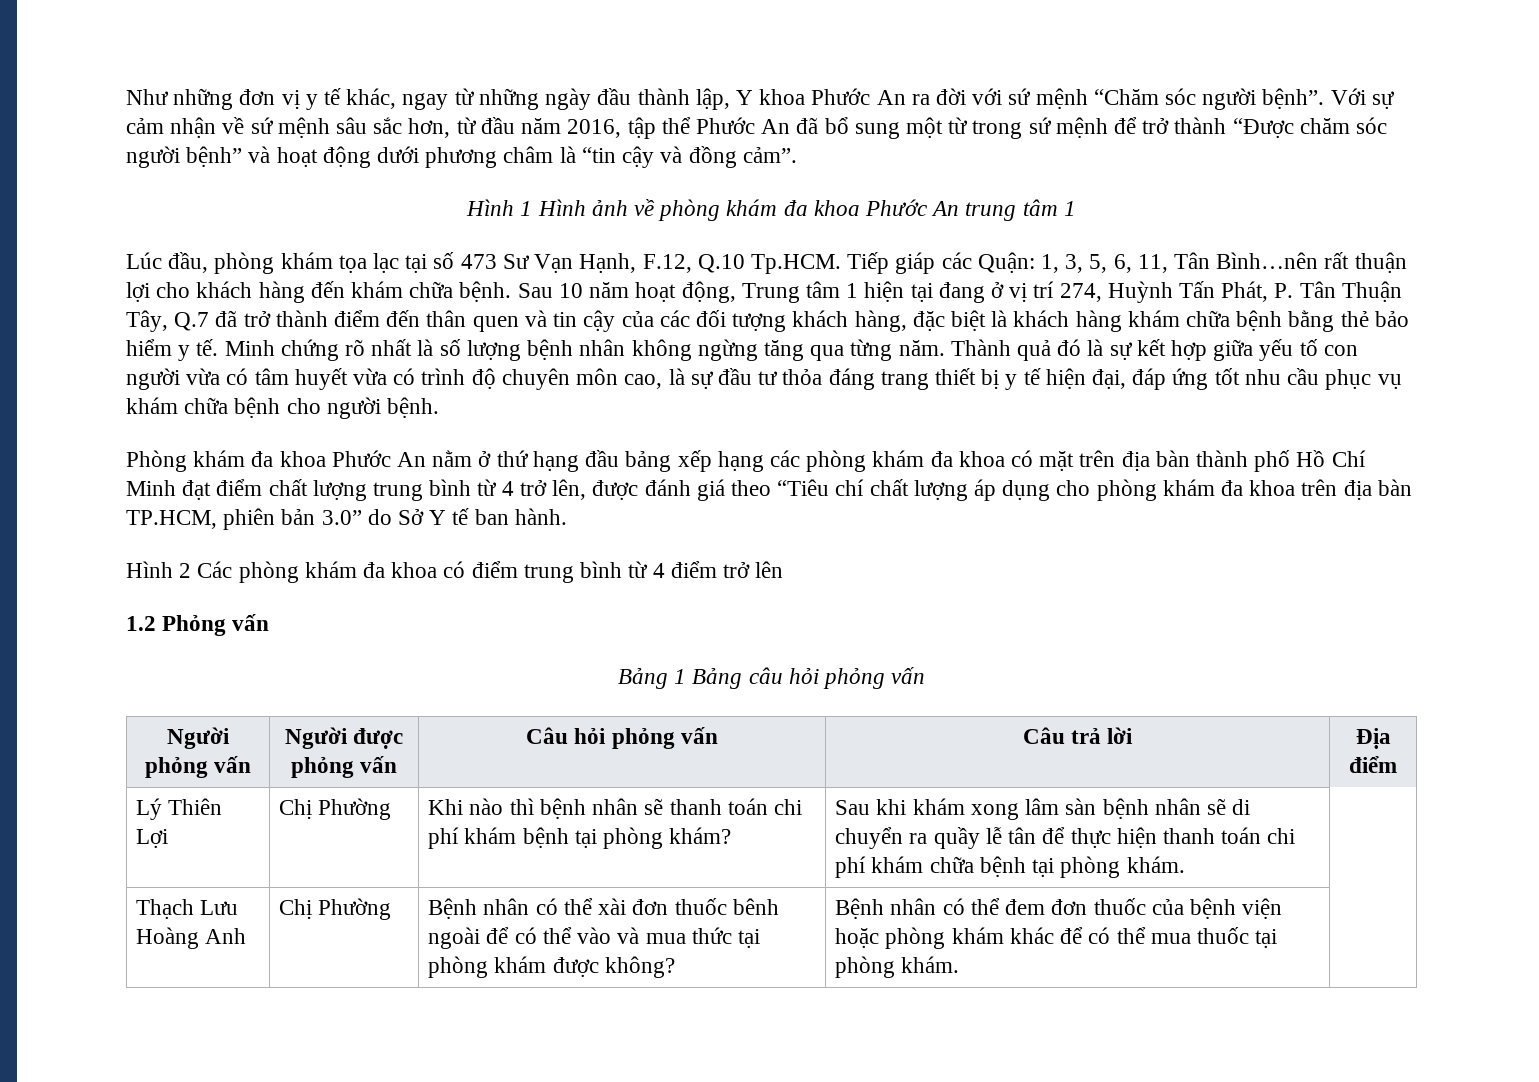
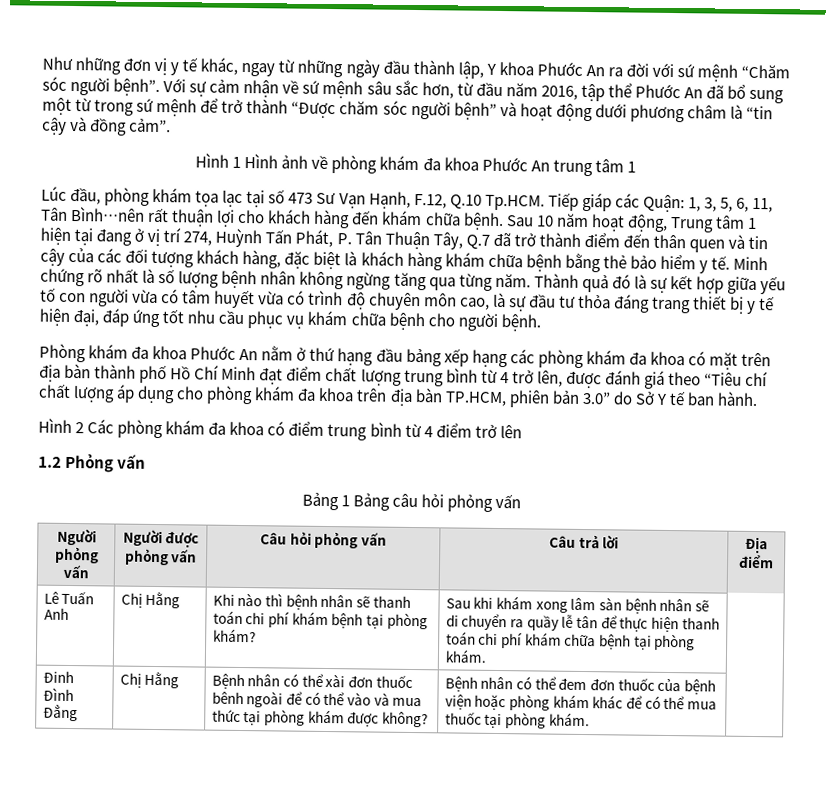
[136,798,223,820] [136,829,169,848] [279,798,392,820] Lý Thiên Lợi | Chị Phường -> [43,590,95,605] [43,607,69,620] [120,591,181,609] Lê Tuấn Anh | Chị Hằng
[136,899,239,919] [136,927,247,949] [279,898,392,920] Thạch Lưu Hoàng Anh | Chị Phường -> [42,670,74,684] [42,687,74,702] [42,704,78,722] [119,671,180,689] Đinh Đình Đẳng | Chị Hằng

